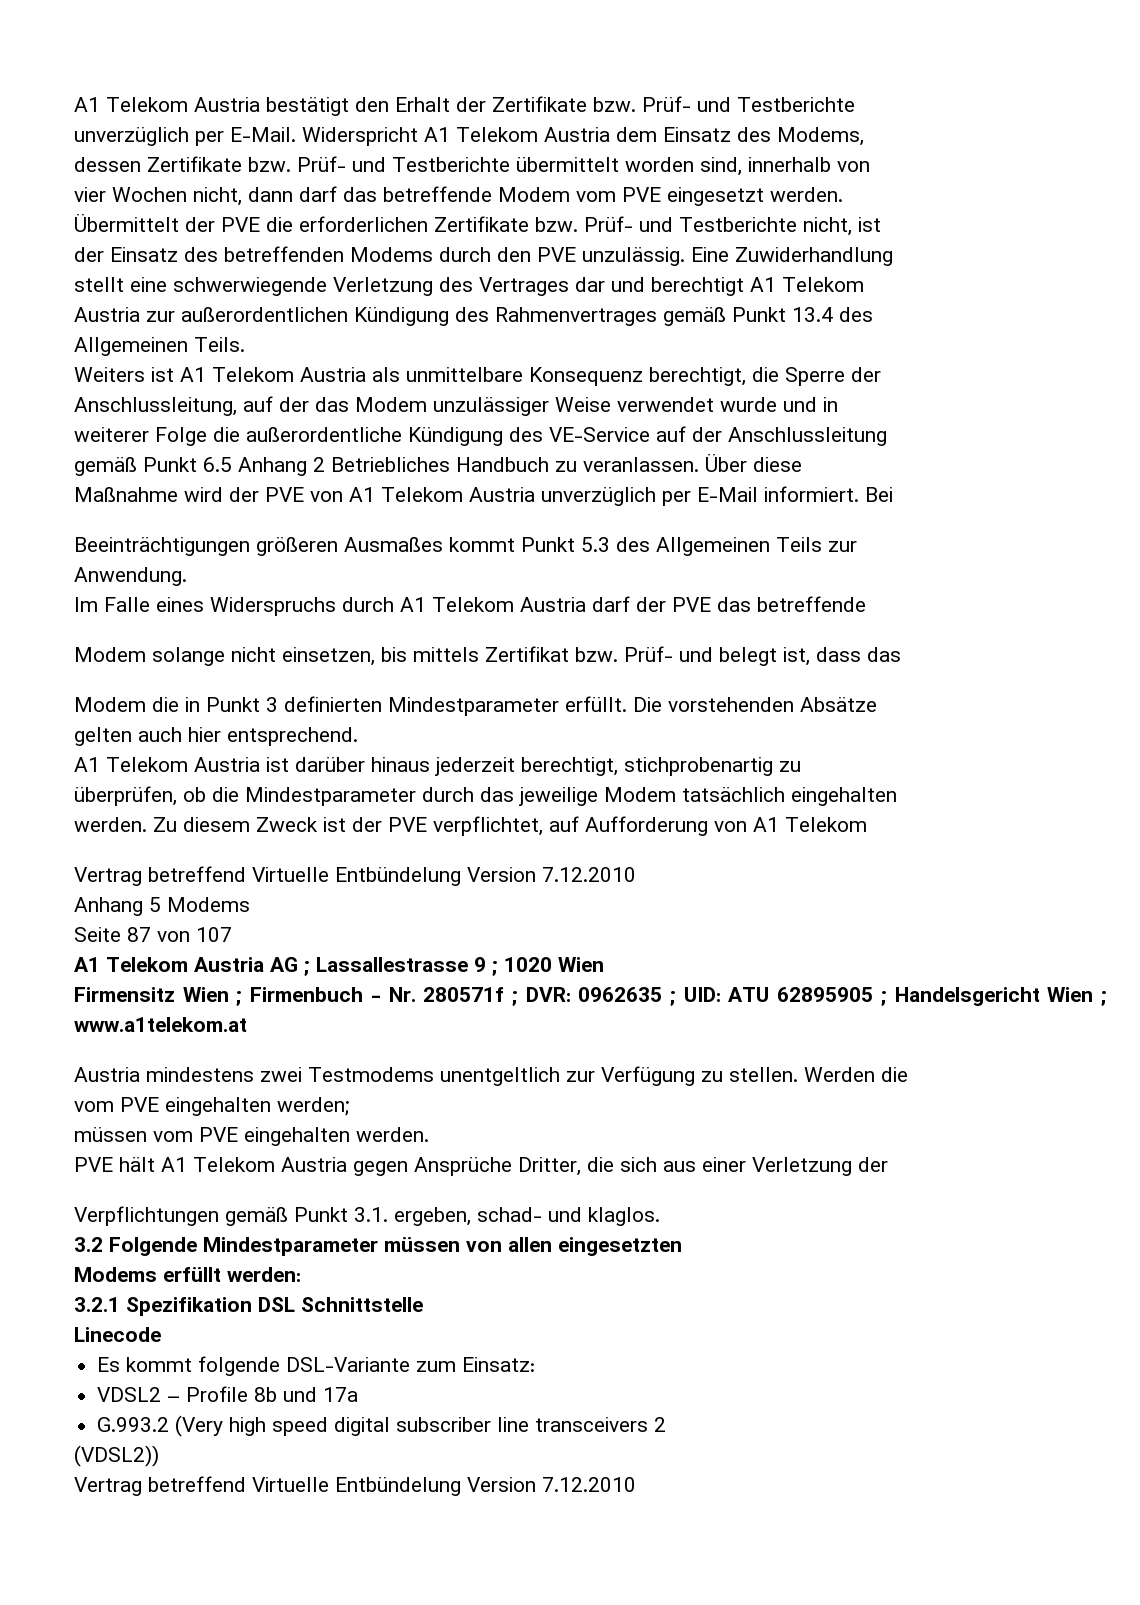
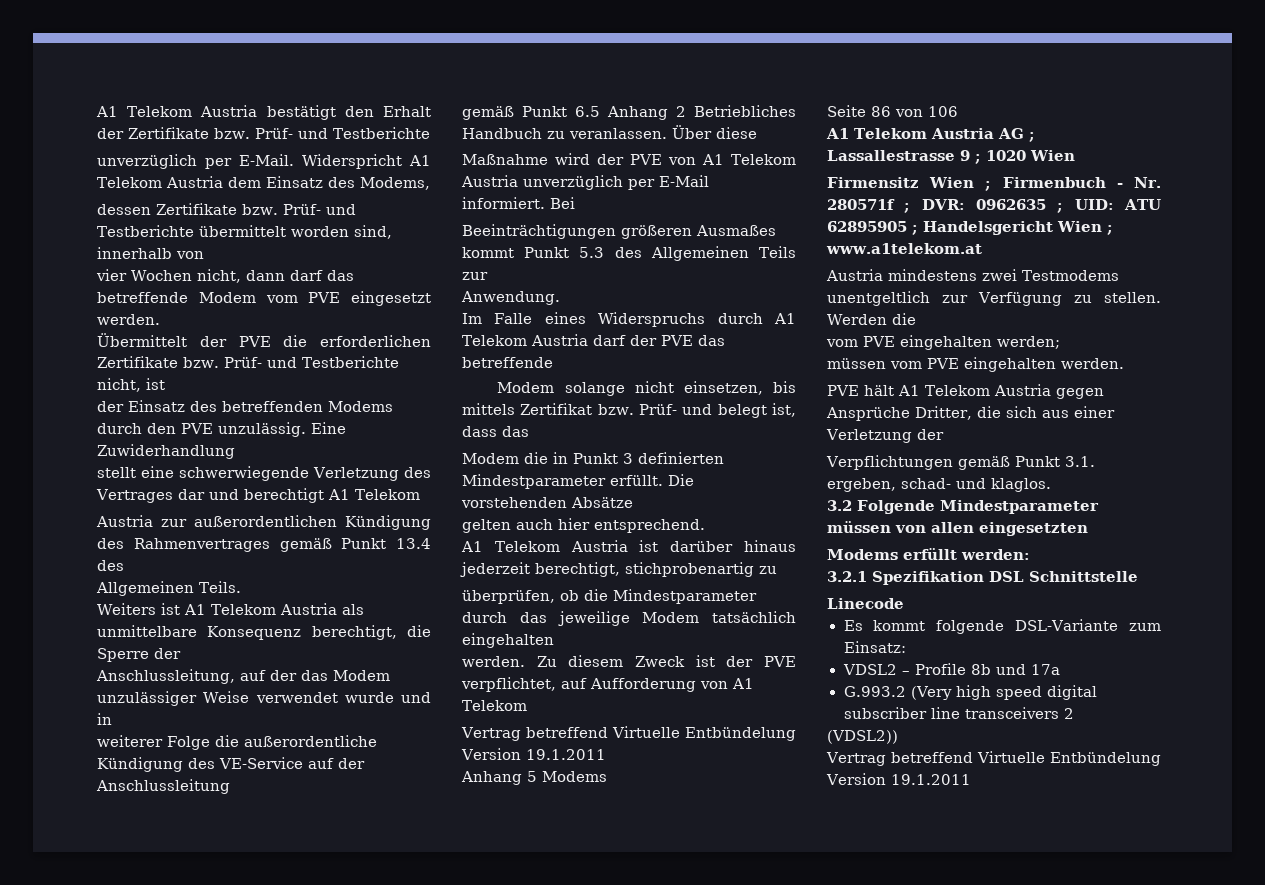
[542,867,636,882] 7.12.2010 -> [525,749,606,760] 19.1.2011
[127,927,232,942] 87 von 107 -> [871,106,958,117] 86 von 106
[542,1477,636,1492] 7.12.2010 -> [890,774,971,785] 19.1.2011

